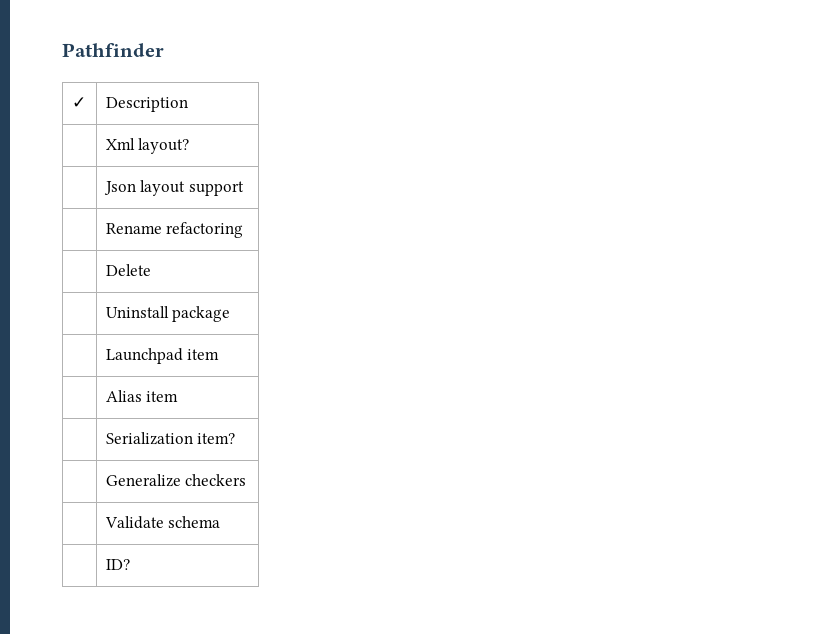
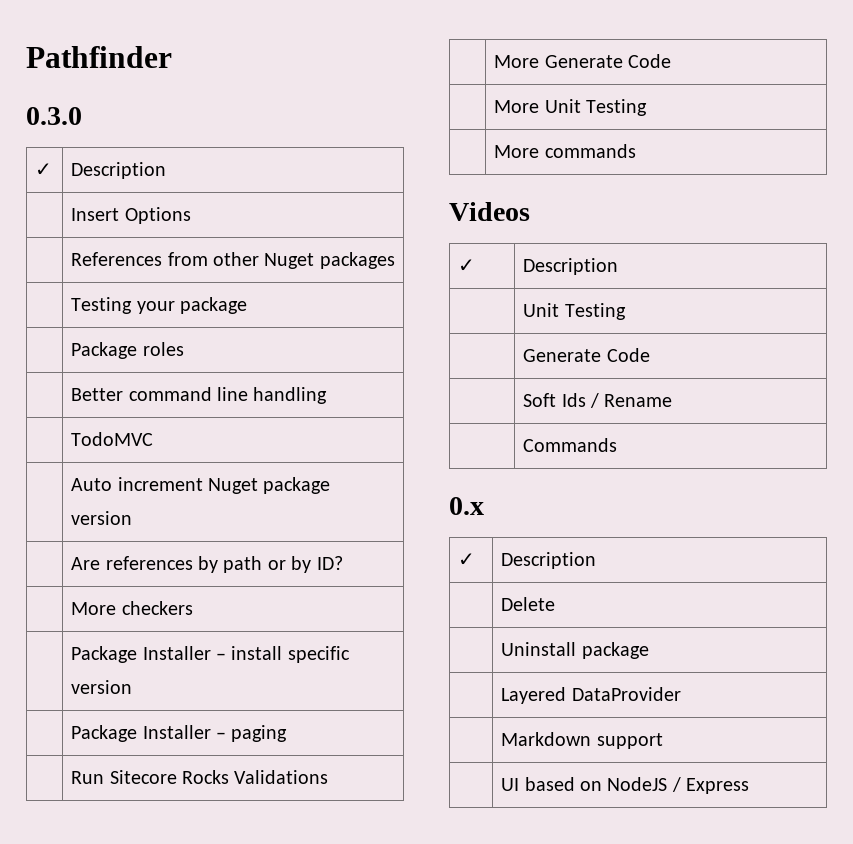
[71,97,86,108] [105,97,188,112] [105,138,190,154] [103,180,244,196] [105,222,244,238] [105,264,151,276] [105,306,231,322] [105,348,220,364] [105,390,179,402] [105,432,236,445] [105,474,247,487] [104,516,221,529] [105,559,130,570] // ✓ | Description // | Xml layout? // | Json layout support // | Rename refactoring // | Delete // | Uninstall package // | Launchpad item // | Alias item // | Serialization item? // | Generalize checkers // | Validate schema // | ID? -> [26,107,82,125] [35,163,53,176] [71,162,167,179] [71,207,191,224] [71,252,395,269] [71,297,247,314] [71,342,184,359] [71,387,328,404] [71,432,154,446] [71,477,331,494] [71,511,133,525] [71,556,343,573] [71,601,193,615] [71,646,350,663] [71,680,133,694] [71,725,288,742] [71,770,329,784] [494,54,671,68] [494,99,647,116] [494,144,636,158] [449,202,530,221] [458,259,476,272] [523,258,619,275] [523,303,626,320] [523,348,650,362] [523,393,673,408] [523,438,618,452] [449,497,484,515] [458,553,476,566] [501,552,597,569] [501,597,556,611] [501,642,649,659] [501,687,681,704] [501,732,663,749] [501,777,750,794] // 0.3.0 // ✓ | Description // | Insert Options // | References from other Nuget packages // | Testing your package // | Package roles // | Better command line handling // | TodoMVC // | Auto increment Nuget package version // | Are references by path or by ID? // | More checkers // | Package Installer – install specific version // | Package Installer – paging // | Run Sitecore Rocks Validations // | More Generate Code // | More Unit Testing // | More commands // Videos // ✓ | Description // | Unit Testing // | Generate Code // | Soft Ids / Rename // | Commands // 0.x // ✓ | Description // | Delete // | Uninstall package // | Layered DataProvider // | Markdown support // | UI based on NodeJS / Express

